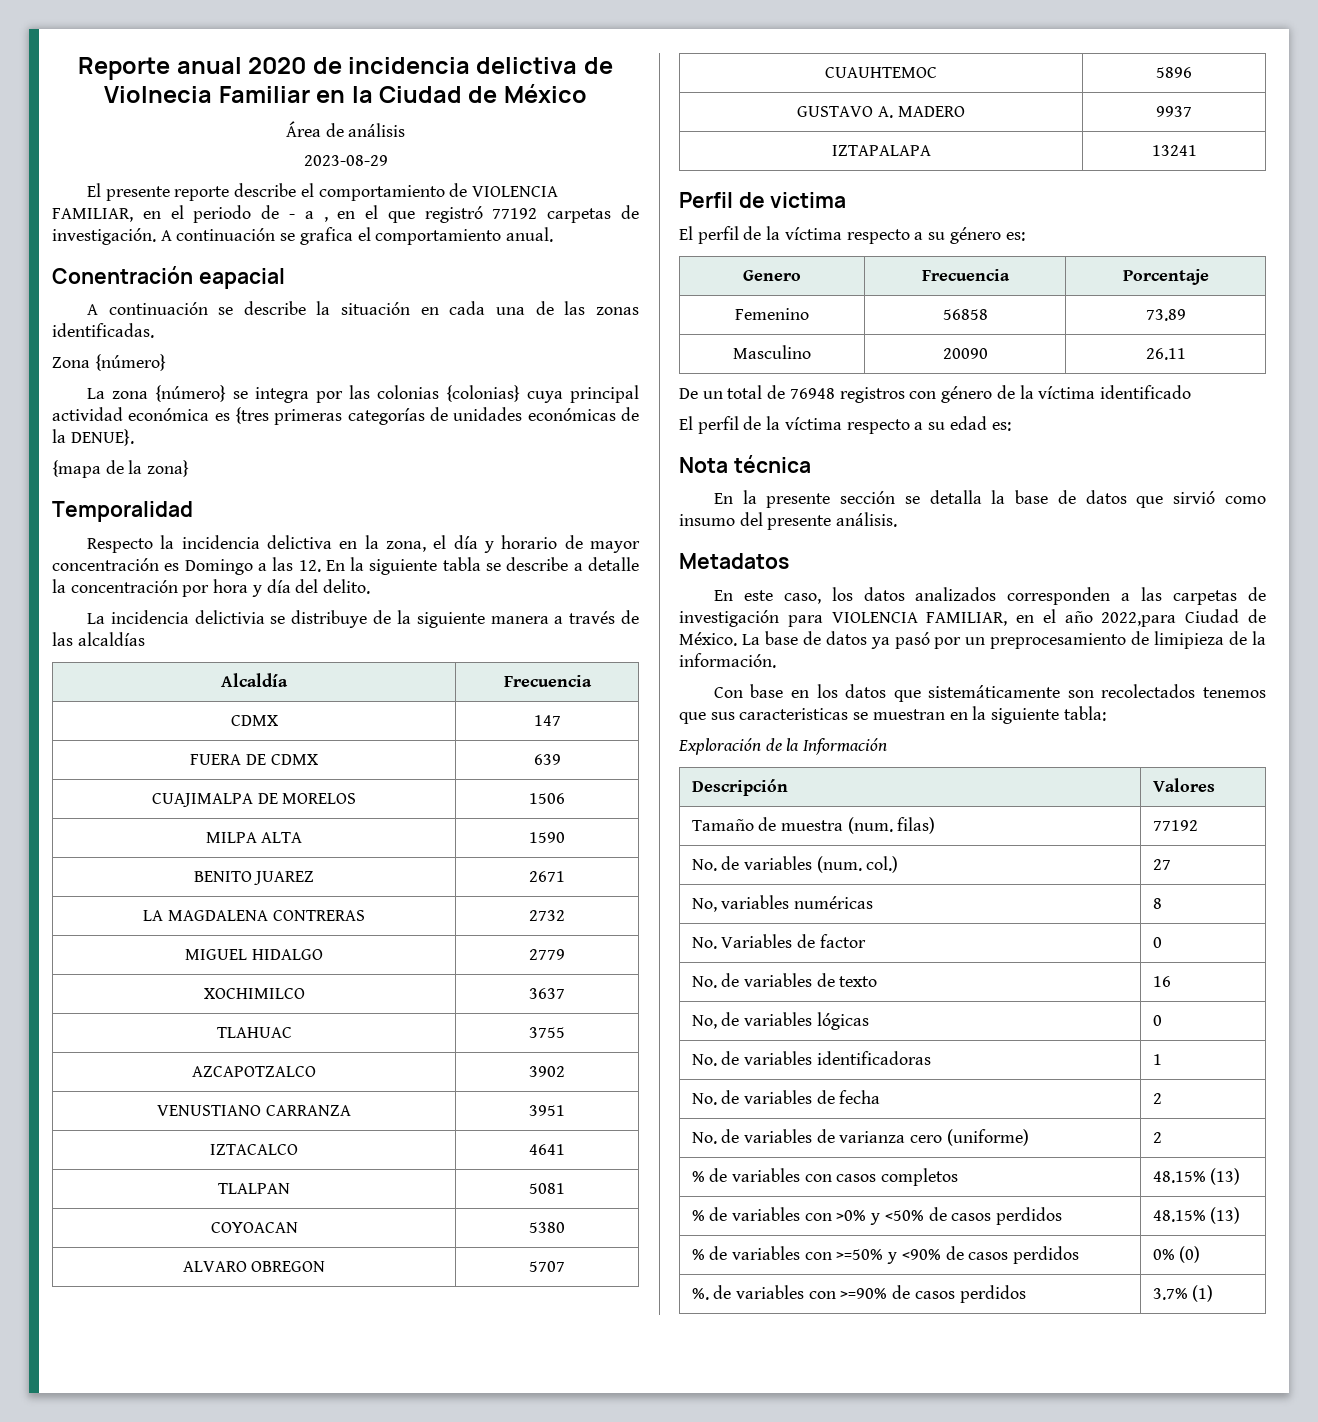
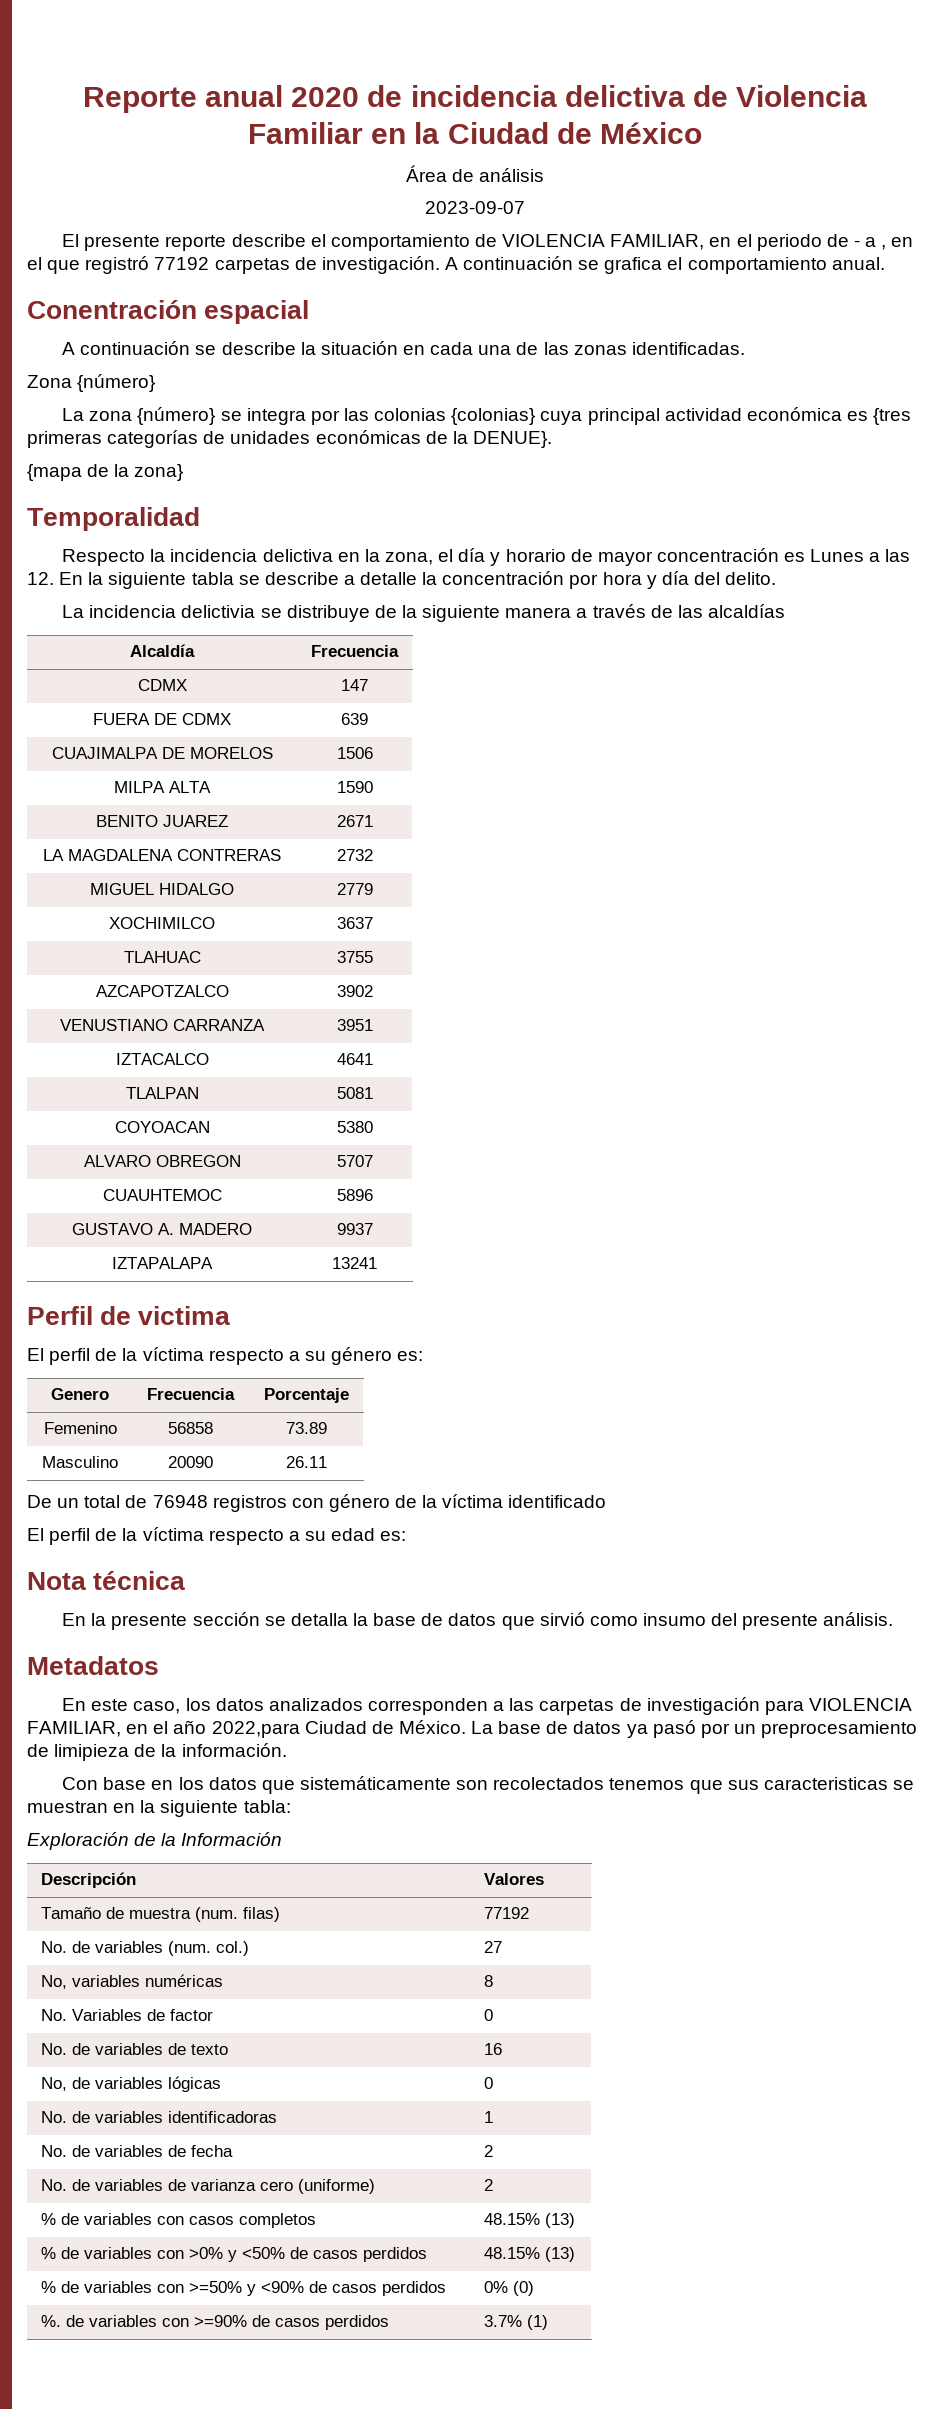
[104,86,213,103] Violnecia -> [735,85,867,107] Violencia
[303,155,388,166] 2023-08-29 -> [425,201,525,214] 2023-09-07
[198,268,285,289] eapacial -> [204,300,310,324] espacial
[184,559,253,575] Domingo -> [810,549,865,562] Lunes

